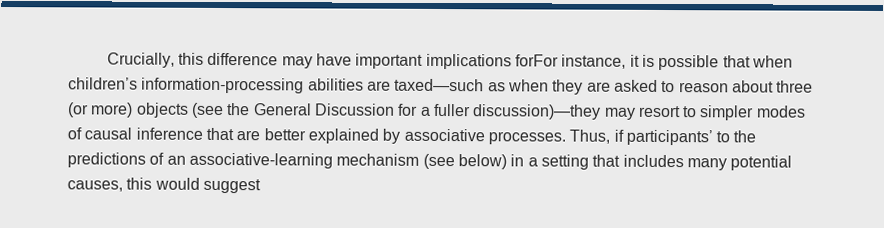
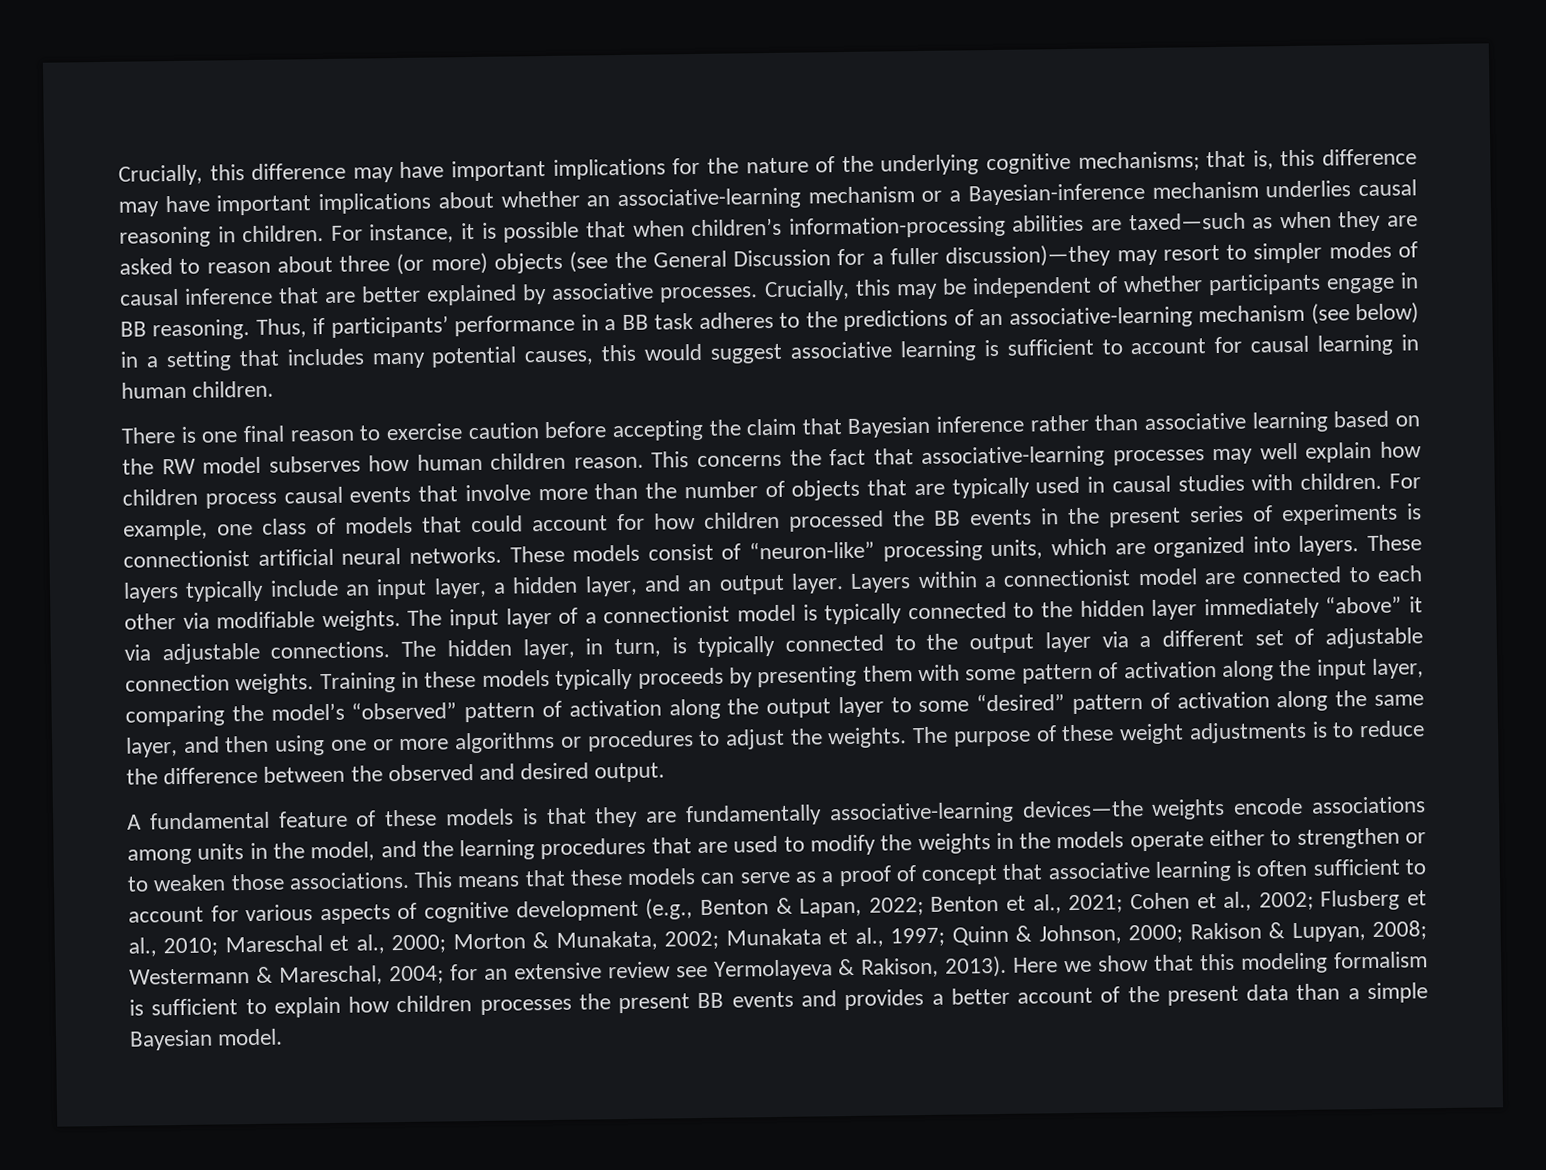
[515,54,560,67] forFor -> [672,148,1417,176] [118,179,1417,217] [119,224,363,248] for the nature of the underlying cognitive mechanisms; that is, this difference may have important implications about whether an associative-learning mechanism or a Bayesian-inference mechanism underlies causal reasoning in children. For
[569,129,713,146] Thus, if participants’ -> [763,272,1419,302] [120,311,774,341] Crucially, this may be independent of whether participants engage in BB reasoning. Thus, if participants’ performance in a BB task adheres
(261, 186) none -> [789,334,1419,362] [121,380,275,399] [121,410,1420,444] [122,441,1423,475] [122,472,1422,509] [123,503,1422,541] [123,534,1422,568] [123,565,1423,603] [124,595,1423,632] [124,627,1424,665] [125,658,1424,695] [125,690,1425,727] [125,720,1426,758] [126,762,666,785] [127,796,1426,830] [127,827,1427,865] [127,858,1426,892] [128,889,1427,925] [128,920,1427,957] [129,951,1429,986] [129,982,1428,1018] [129,1028,284,1051] associative learning is sufficient to account for causal learning in human children. // There is one final reason to exercise caution before accepting the claim that Bayesian inference rather than associative learning based on the RW model subserves how human children reason. This concerns the fact that associative-learning processes may well explain how children process causal events that involve more than the number of objects that are typically used in causal studies with children. For example, one class of models that could account for how children processed the BB events in the present series of experiments is connectionist artificial neural networks. These models consist of “neuron-like” processing units, which are organized into layers. These layers typically include an input layer, a hidden layer, and an output layer. Layers within a connectionist model are connected to each other via modifiable weights. The input layer of a connectionist model is typically connected to the hidden layer immediately “above” it via adjustable connections. The hidden layer, in turn, is typically connected to the output layer via a different set of adjustable connection weights. Training in these models typically proceeds by presenting them with some pattern of activation along the input layer, comparing the model’s “observed” pattern of activation along the output layer to some “desired” pattern of activation along the same layer, and then using one or more algorithms or procedures to adjust the weights. The purpose of these weight adjustments is to reduce the difference between the observed and desired output. // A fundamental feature of these models is that they are fundamentally associative-learning devices—the weights encode associations among units in the model, and the learning procedures that are used to modify the weights in the models operate either to strengthen or to weaken those associations. This means that these models can serve as a proof of concept that associative learning is often sufficient to account for various aspects of cognitive development (e.g., Benton & Lapan, 2022; Benton et al., 2021; Cohen et al., 2002; Flusberg et al., 2010; Mareschal et al., 2000; Morton & Munakata, 2002; Munakata et al., 1997; Quinn & Johnson, 2000; Rakison & Lupyan, 2008; Westermann & Mareschal, 2004; for an extensive review see Yermolayeva & Rakison, 2013). Here we show that this modeling formalism is sufficient to explain how children processes the present BB events and provides a better account of the present data than a simple Bayesian model.

